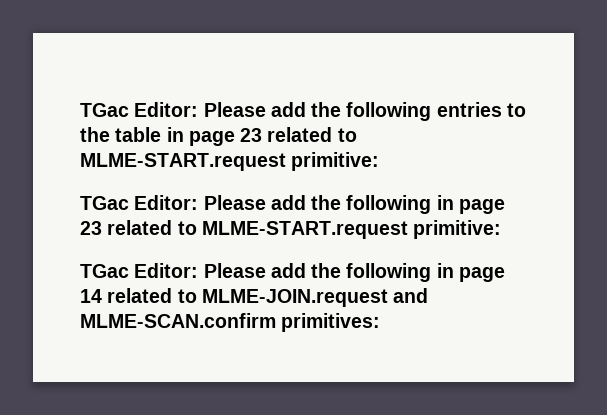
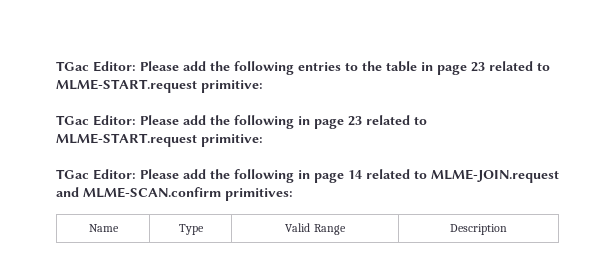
(381, 322) none -> [88,224,119,232] [178,224,204,235] [285,223,346,235] [449,224,507,235] // Name | Type | Valid Range | Description

